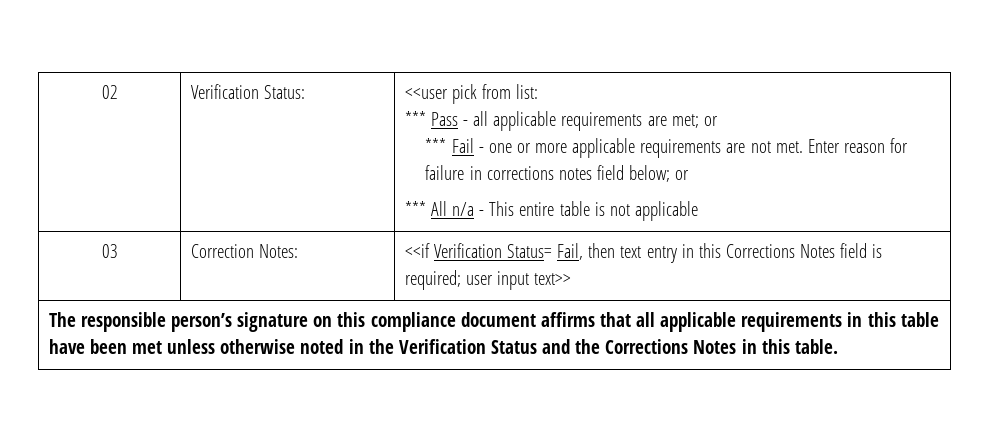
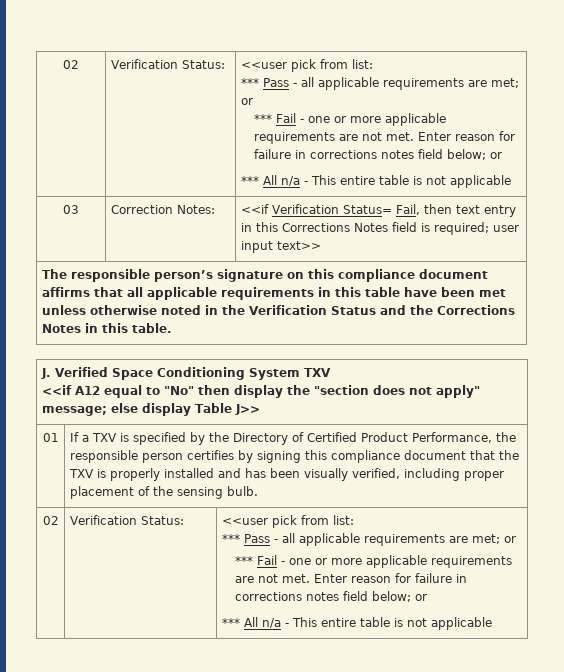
(838, 346) none -> [40,367,331,380] [41,385,480,398] [41,403,260,416] [42,433,59,442] [69,432,516,445] [69,450,519,463] [68,468,504,481] [69,486,258,499] [42,516,59,525] [69,515,184,525] [221,515,354,528] [221,533,516,546] [235,555,513,568] [235,573,468,583] [235,591,428,602] [221,617,492,630] // J. Verified Space Conditioning System TXV // <<if A12 equal to "No" then display the "section does not apply" message; else display Table J>> // 01 | If a TXV is specified by the Directory of Certified Product Performance, the responsible person certifies by signing this compliance document that the TXV is properly installed and has been visually verified, including proper placement of the sensing bulb. // 02 | Verification Status: | <<user pick from list: // *** Pass - all applicable requirements are met; or // *** Fail - one or more applicable requirements are not met. Enter reason for failure in corrections notes field below; or // *** All n/a - This entire table is not applicable

